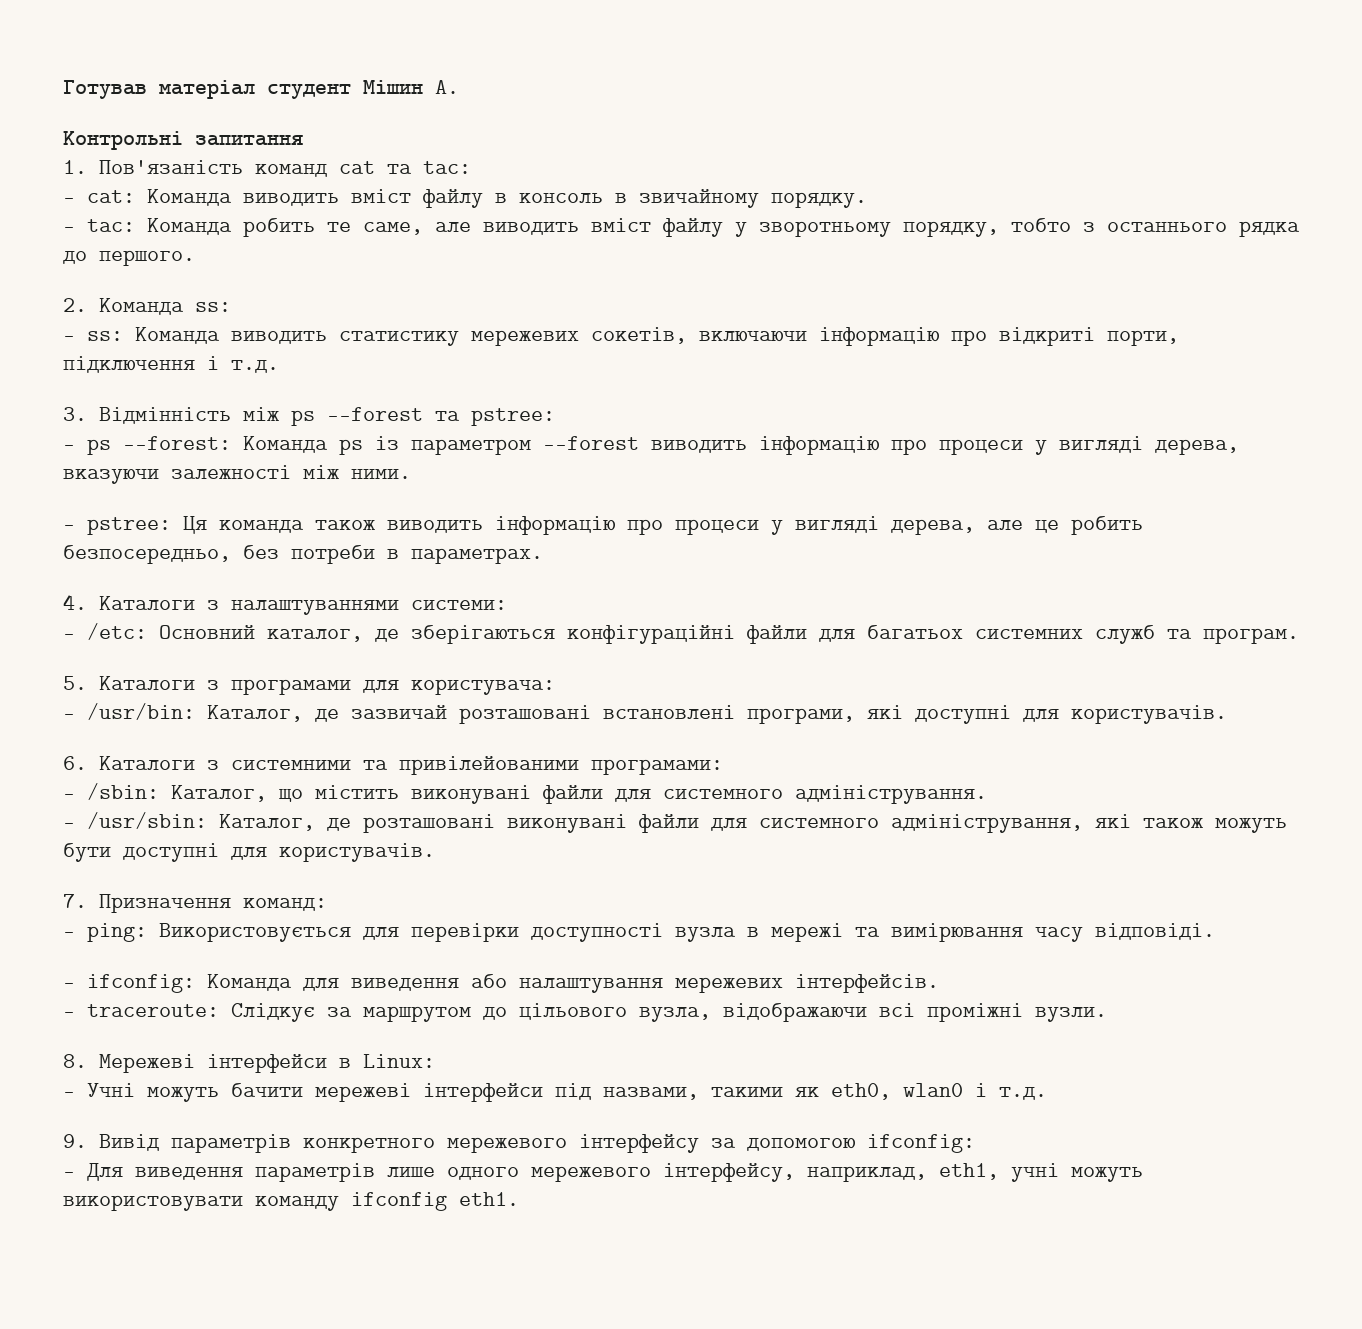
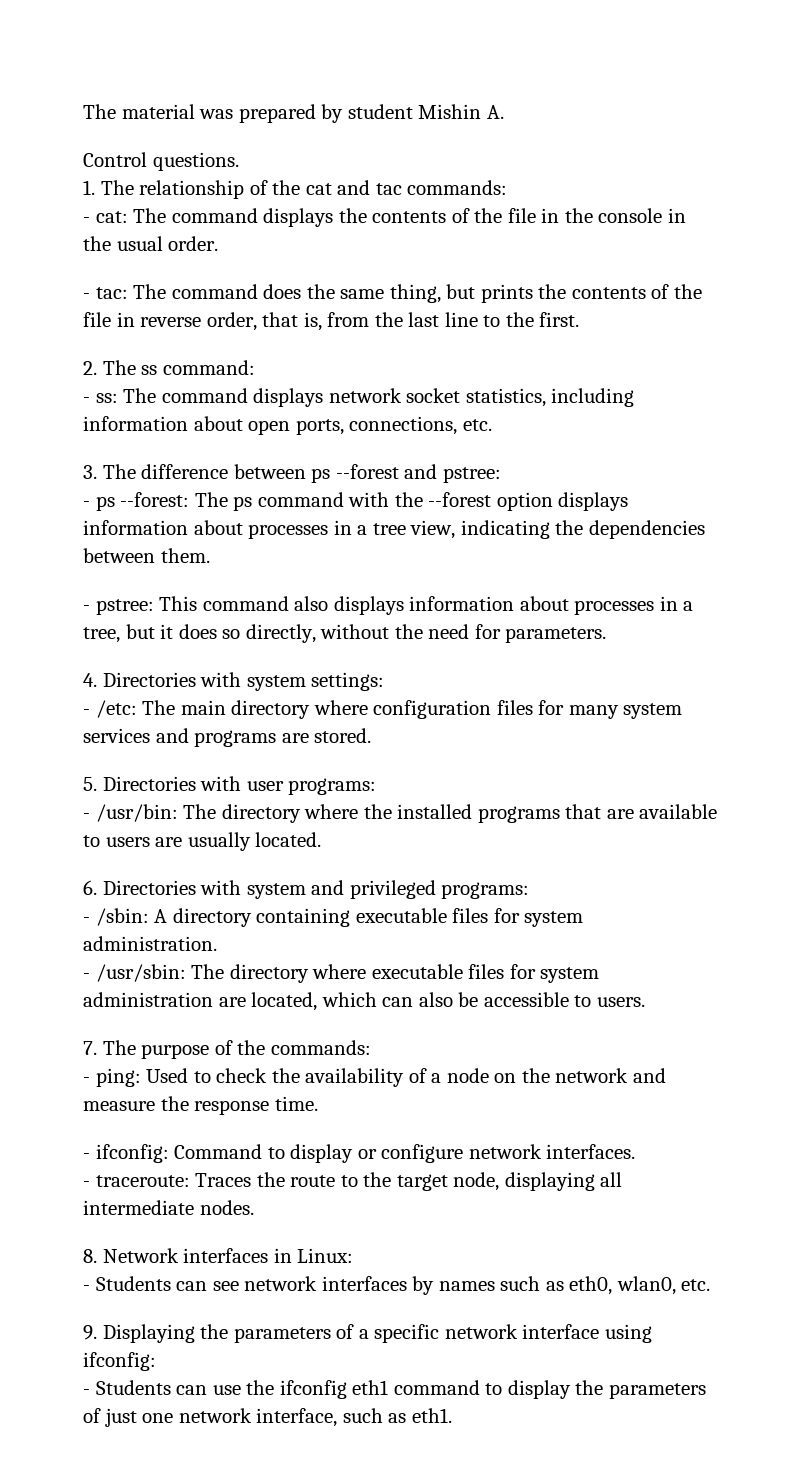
[63,80,423,99] Готував матеріал студент Мішин -> [83,104,482,123] The material was prepared by student Mishin
[63,131,303,150] Контрольні запитання -> [83,152,239,171] Control questions.
[99,160,471,177] [63,189,867,208] [63,218,1300,237] [63,250,195,266] [63,298,231,315] [63,327,1179,346] [63,356,279,373] [63,407,279,424] Пов'язаність команд cat та tac: // - cat: Команда виводить вміст файлу в консоль в звичайному порядку. // - tac: Команда робить те саме, але виводить вміст файлу у зворотньому порядку, тобто з останнього рядка до першого. // 2. Команда ss: // - ss: Команда виводить статистику мережевих сокетів, включаючи інформацію про відкриті порти, підключення і т.д. // 3. Відмінність між -> [100,180,508,199] [83,208,686,227] [83,236,219,251] [83,284,702,303] [83,312,580,331] [83,360,255,375] [83,388,635,407] [83,416,492,435] [83,464,306,479] The relationship of the cat and tac commands: // - cat: The command displays the contents of the file in the console in the usual order. // - tac: The command does the same thing, but prints the contents of the file in reverse order, that is, from the last line to the first. // 2. The ss command: // - ss: The command displays network socket statistics, including information about open ports, connections, etc. // 3. The difference between
[435,411,460,421] та -> [404,464,438,479] and
[243,436,1239,455] [63,465,411,484] [63,516,1143,535] [63,545,543,564] [63,594,507,615] [63,623,1299,644] [63,676,555,695] [63,703,1227,724] [63,756,723,775] [63,783,987,804] [63,812,1287,833] [63,843,435,862] [63,894,327,913] [63,923,1215,942] [63,974,939,993] [63,1003,1107,1022] [63,1054,435,1073] [63,1083,1047,1102] [63,1134,975,1153] [63,1163,1143,1182] [63,1192,447,1211] Команда ps із параметром --forest виводить інформацію про процеси у вигляді дерева, вказуючи залежності між ними. // - pstree: Ця команда також виводить інформацію про процеси у вигляді дерева, але це робить безпосередньо, без потреби в параметрах. // 4. Каталоги з налаштуваннями системи: // - /etc: Основний каталог, де зберігаються конфігураційні файли для багатьох системних служб та програм. // 5. Каталоги з програмами для користувача: // - /usr/bin: Каталог, де зазвичай розташовані встановлені програми, які доступні для користувачів. // 6. Каталоги з системними та привілейованими програмами: // - /sbin: Каталог, що містить виконувані файли для системного адміністрування. // - /usr/sbin: Каталог, де розташовані виконувані файли для системного адміністрування, які також можуть бути доступні для користувачів. // 7. Призначення команд: // - ping: Використовується для перевірки доступності вузла в мережі та вимірювання часу відповіді. // - ifconfig: Команда для виведення або налаштування мережевих інтерфейсів. // - traceroute: Слідкує за маршрутом до цільового вузла, відображаючи всі проміжні вузли. // 8. Мережеві інтерфейси в Linux: // - Учні можуть бачити мережеві інтерфейси під назвами, такими як eth0, wlan0 і т.д. // 9. Вивід параметрів конкретного мережевого інтерфейсу за допомогою ifconfig: // - Для виведення параметрів лише одного мережевого інтерфейсу, наприклад, eth1, учні можуть використовувати команду ifconfig -> [194,492,629,511] [83,520,705,539] [83,548,210,563] [83,596,694,615] [83,624,607,643] [83,672,385,691] [83,700,683,719] [83,728,372,747] [83,776,377,795] [83,804,718,823] [83,832,322,851] [83,880,530,899] [83,908,584,927] [83,936,217,951] [83,964,600,983] [83,992,645,1011] [83,1040,371,1059] [83,1068,666,1087] [83,1096,318,1115] [83,1144,636,1163] [83,1172,623,1191] [83,1200,254,1215] [83,1248,354,1263] [83,1276,711,1295] [83,1324,652,1343] [83,1352,156,1371] [83,1380,706,1399] [83,1408,407,1427] The ps command with the --forest option displays information about processes in a tree view, indicating the dependencies between them. // - pstree: This command also displays information about processes in a tree, but it does so directly, without the need for parameters. // 4. Directories with system settings: // - /etc: The main directory where configuration files for many system services and programs are stored. // 5. Directories with user programs: // - /usr/bin: The directory where the installed programs that are available to users are usually located. // 6. Directories with system and privileged programs: // - /sbin: A directory containing executable files for system administration. // - /usr/sbin: The directory where executable files for system administration are located, which can also be accessible to users. // 7. The purpose of the commands: // - ping: Used to check the availability of a node on the network and measure the response time. // - ifconfig: Command to display or configure network interfaces. // - traceroute: Traces the route to the target node, displaying all intermediate nodes. // 8. Network interfaces in Linux: // - Students can see network interfaces by names such as eth0, wlan0, etc. // 9. Displaying the parameters of a specific network interface using ifconfig: // - Students can use the ifconfig eth1 command to display the parameters of just one network interface, such as

